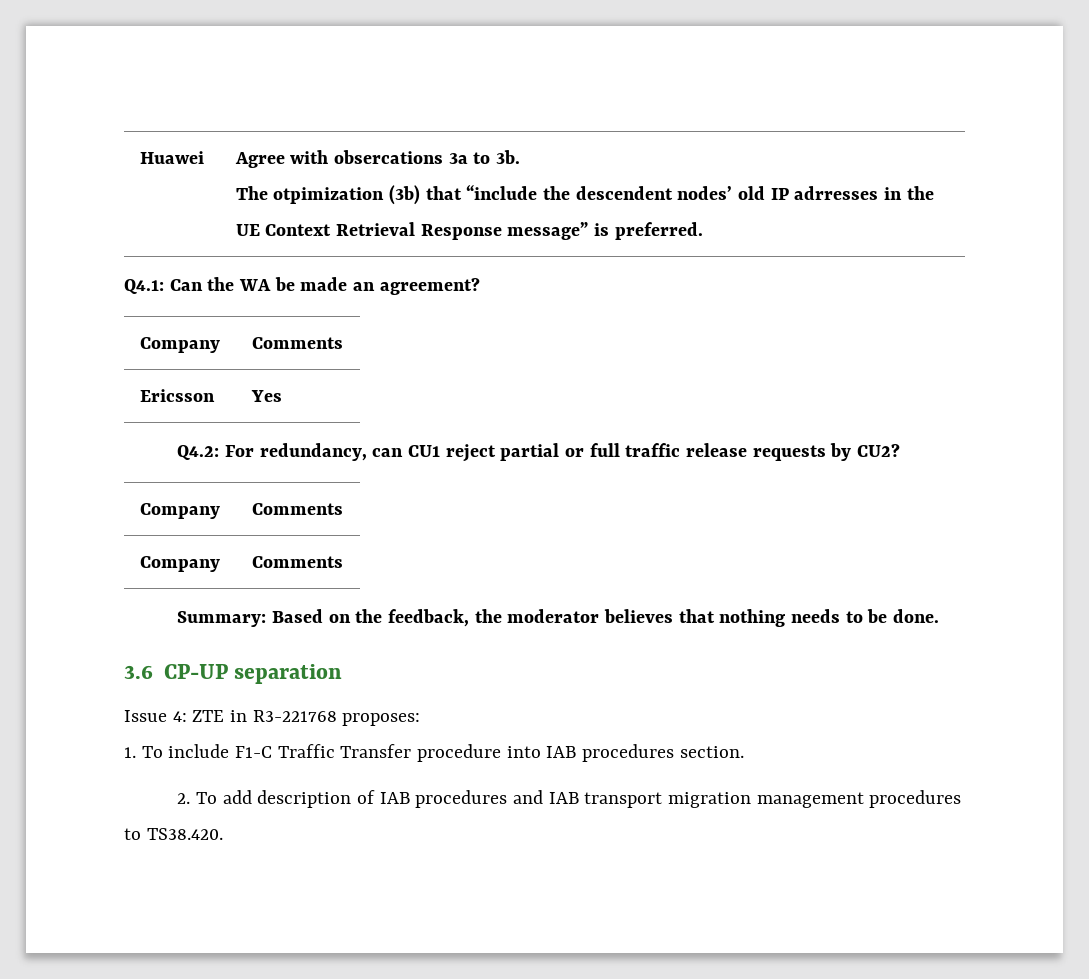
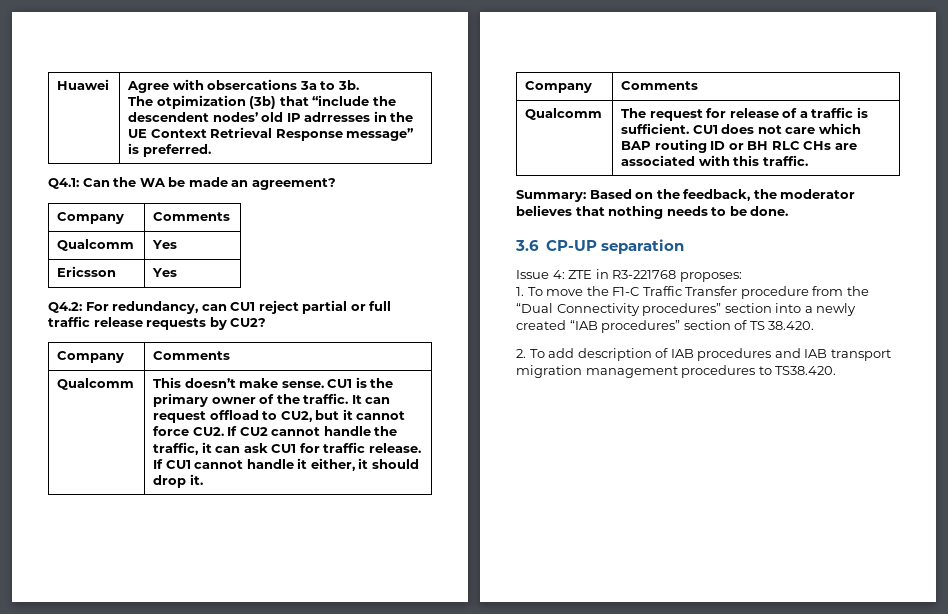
(343, 343) none -> [57,239,135,251] [152,240,178,249] // Qualcomm | Yes
[139,556,220,572] [251,556,343,568] Company | Comments -> [57,378,135,390] [153,377,394,388] [153,393,391,407] [153,409,406,423] [153,426,398,436] [153,442,421,455] [153,458,419,471] [153,474,203,488] [525,81,593,93] [621,81,699,90] [525,108,603,120] [621,107,868,121] [621,123,861,134] [621,139,857,153] [621,155,808,166] Qualcomm | This doesn’t make sense. CU1 is the primary owner of the traffic. It can request offload to CU2, but it cannot force CU2. If CU2 cannot handle the traffic, it can ask CU1 for traffic release. If CU1 cannot handle it either, it should drop it. // Company | Comments // Qualcomm | The request for release of a traffic is sufficient. CU1 does not care which BAP routing ID or BH RLC CHs are associated with this traffic.
[168,744,230,758] include -> [546,286,609,296] move the
[506,744,744,762] into IAB procedures section. -> [812,286,869,296] [516,303,857,316] [516,320,815,333] from the “Dual Connectivity procedures” section into a newly created “IAB procedures” section of TS 38.420.

